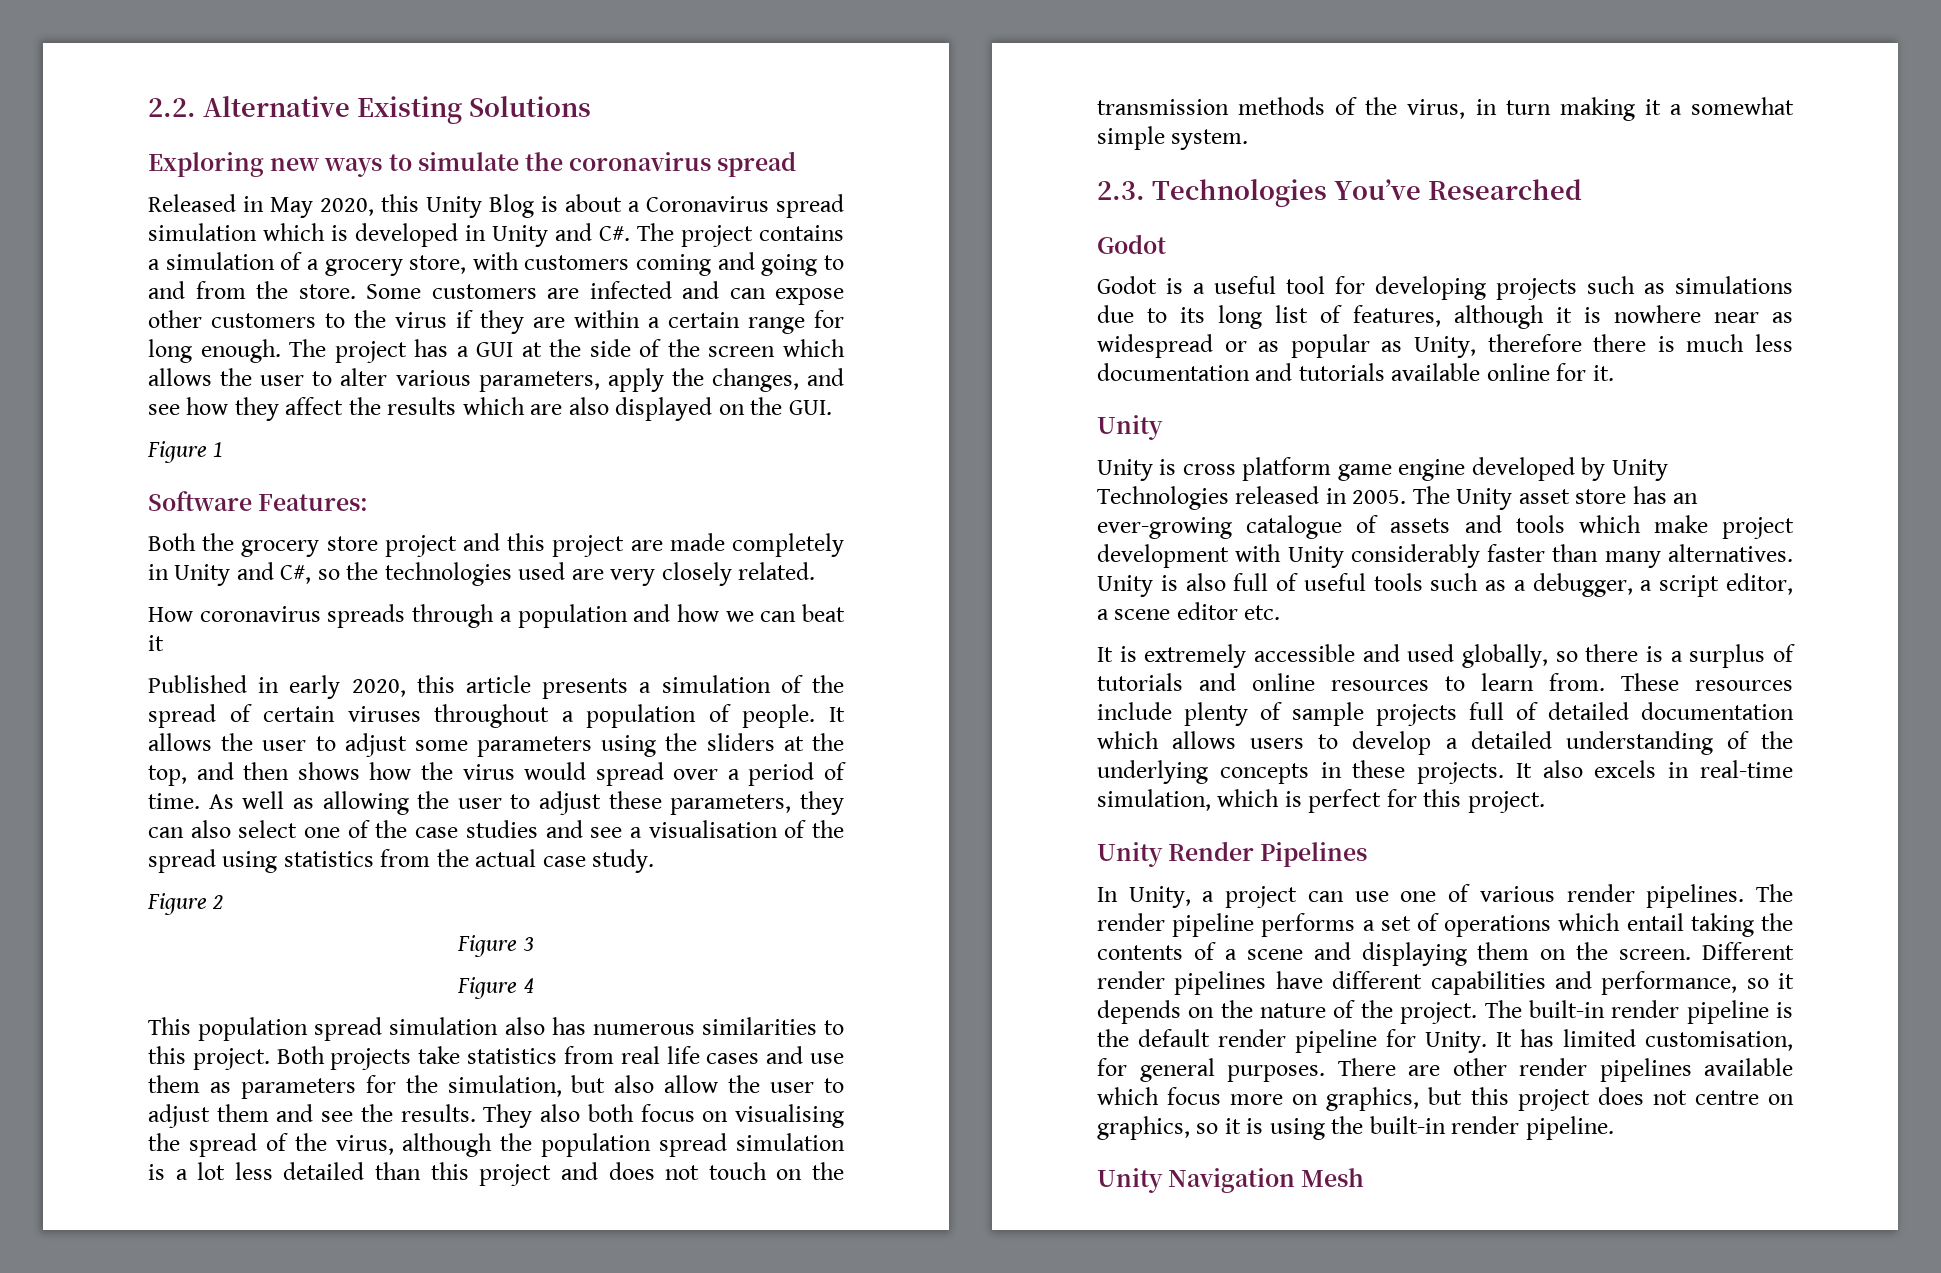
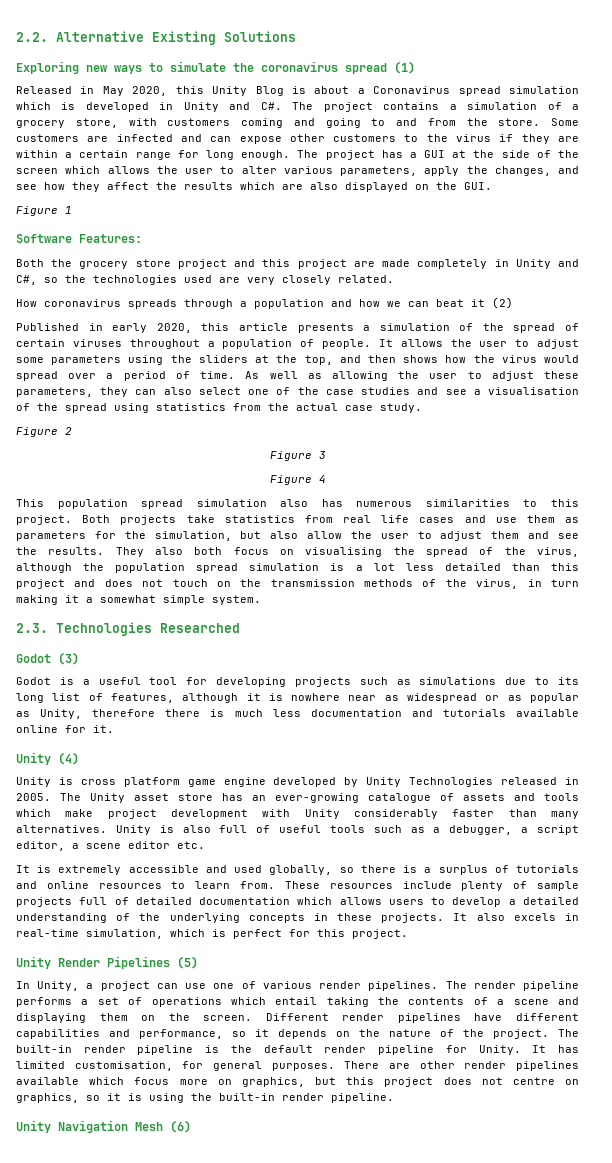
(797, 164) none -> [394,61,415,74] (1)
(164, 643) none -> [492,297,513,309] (2)
[1333,179,1421,200] You’ve -> (152, 629) none
(1166, 244) none -> [58,652,79,665] (3)
(1163, 427) none -> [58,752,79,765] (4)
(1368, 854) none -> [177,956,198,969] (5)
(1365, 1177) none -> [170,1120,191,1133] (6)

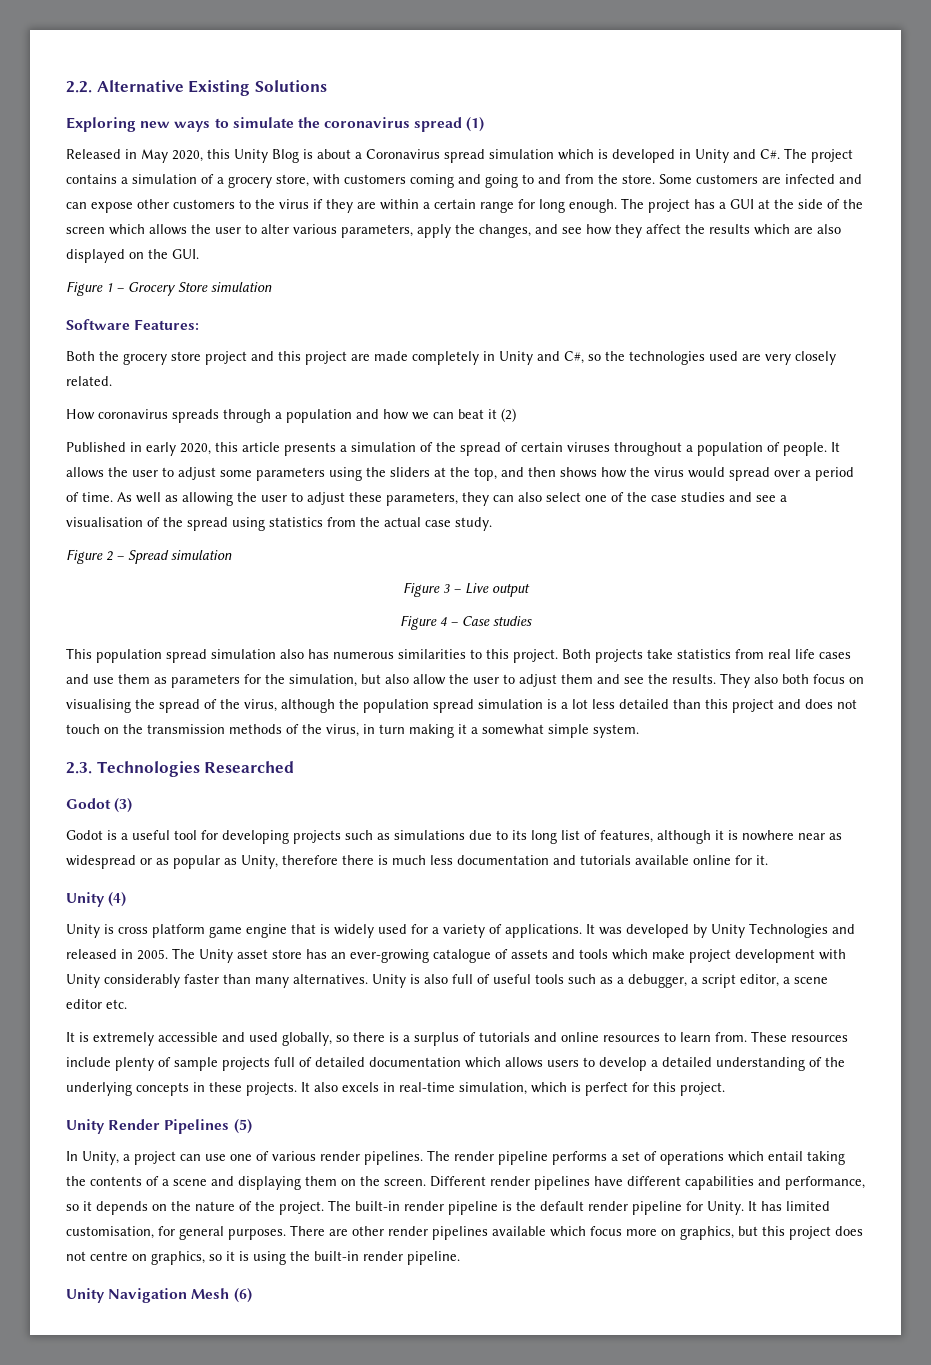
(72, 210) none -> [116,282,272,296] – Grocery Store simulation
(72, 431) none -> [116,550,232,564] – Spread simulation
(326, 455) none -> [453,583,530,597] – Live output
(326, 479) none -> [450,616,532,626] – Case studies
(266, 782) none -> [291,924,622,938] that is widely used for a variety of applications. It was
(494, 782) none -> [832,924,855,934] and

